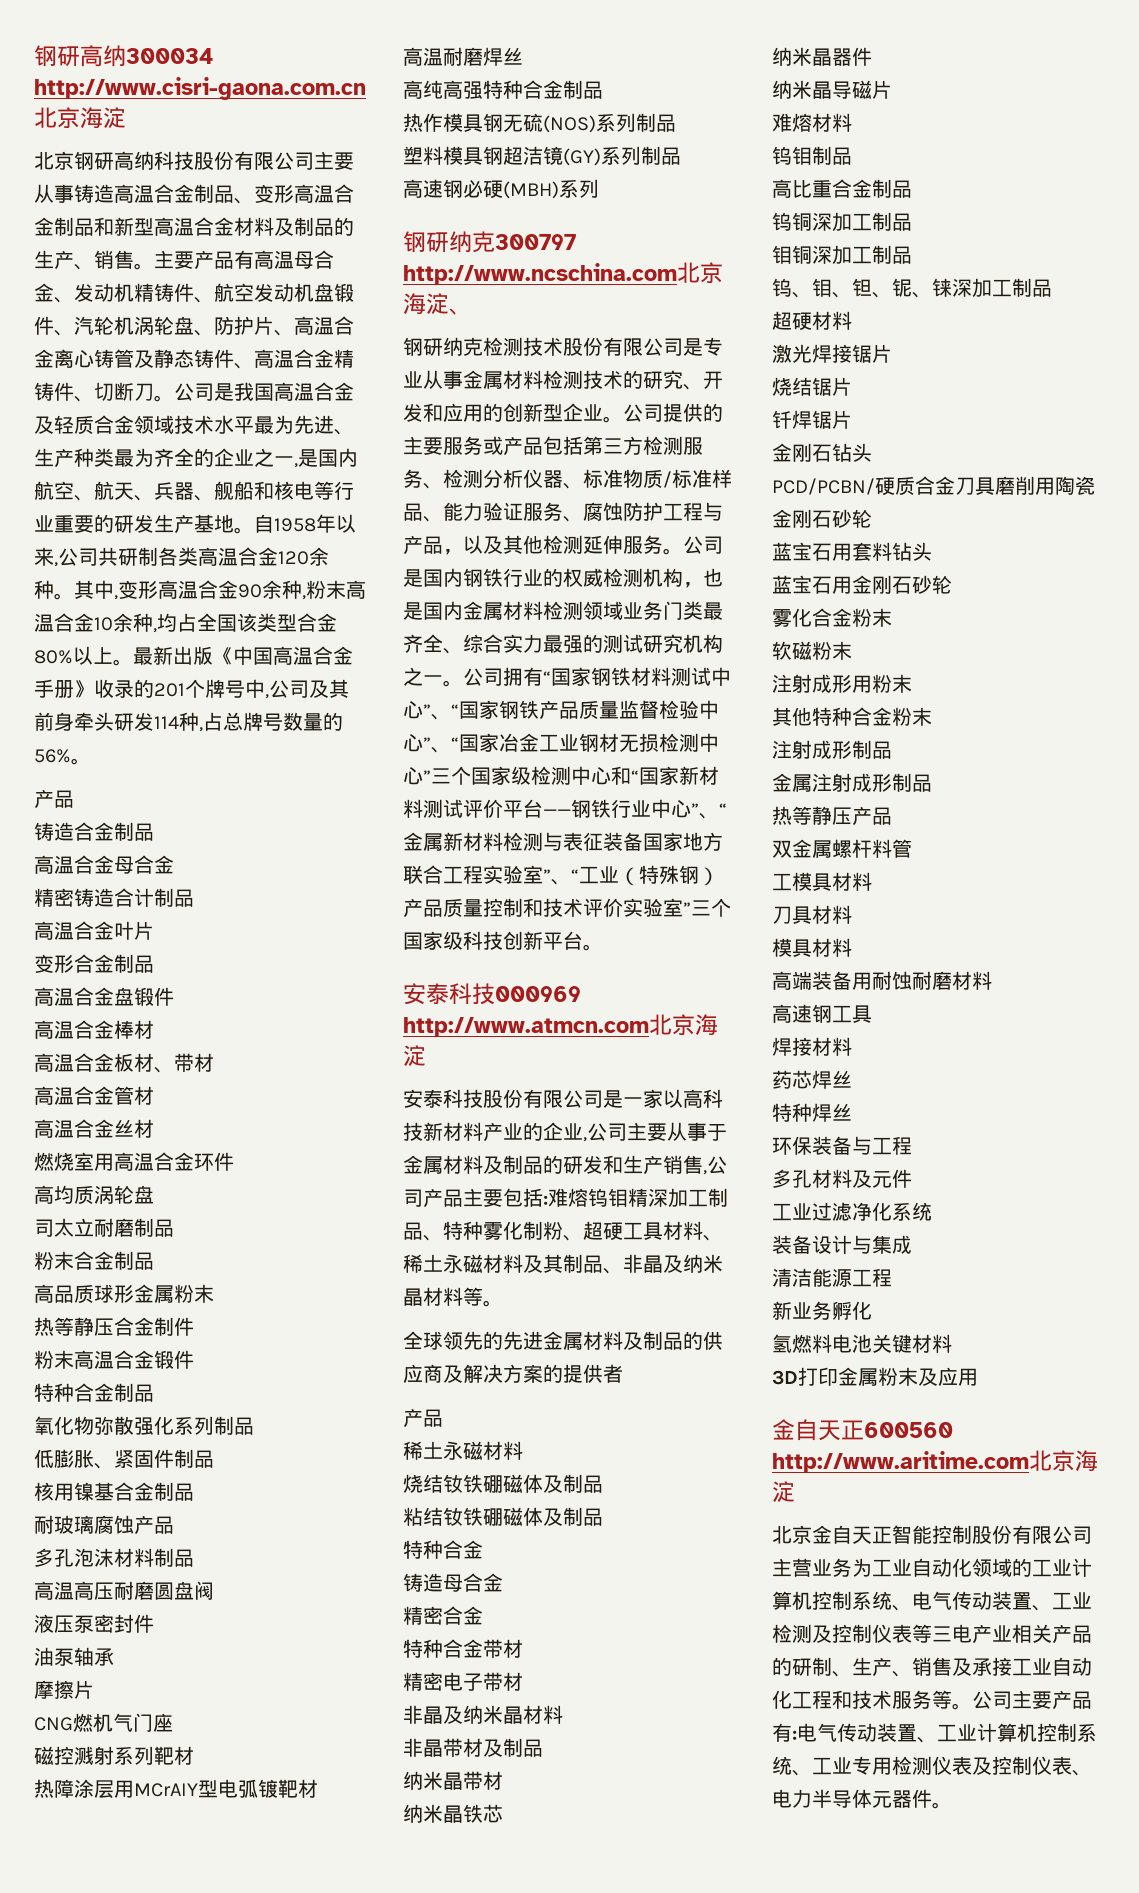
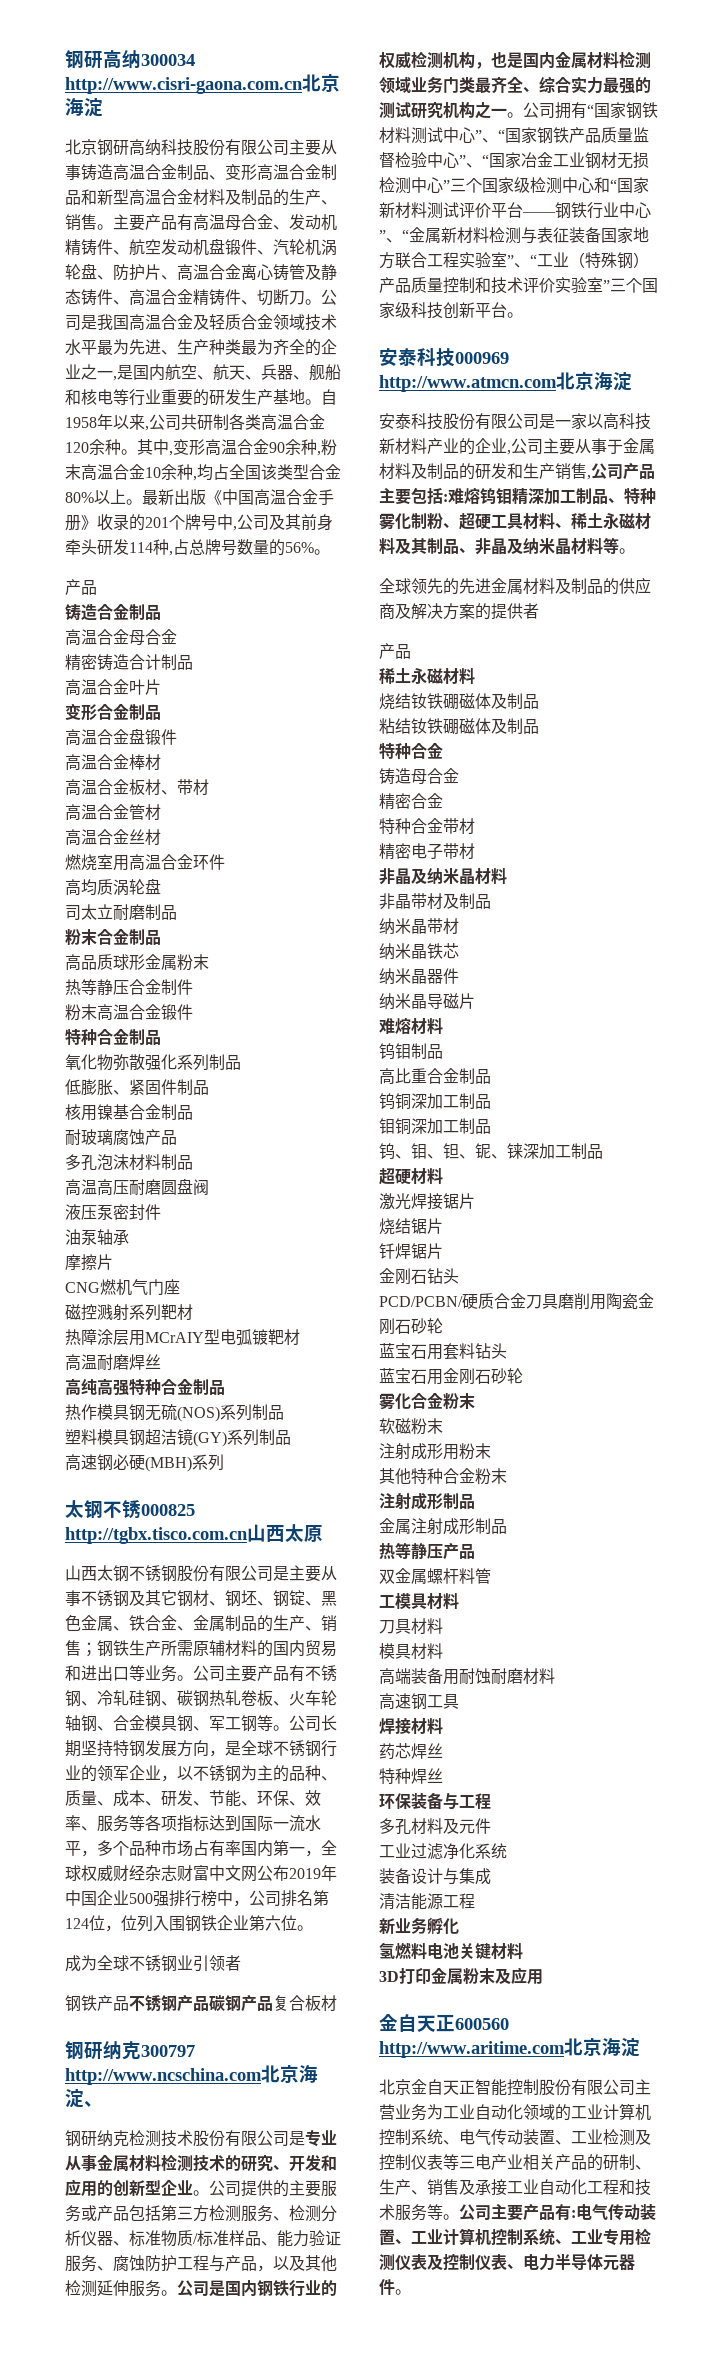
(599, 188) none -> [65,1500,195,1519] [65,1524,323,1544] [65,1565,337,1582] [65,1590,337,1607] [65,1615,337,1632] [65,1640,337,1657] [65,1665,337,1682] [65,1690,337,1707] [65,1715,337,1732] [65,1740,337,1757] [65,1765,337,1782] [65,1790,321,1807] [65,1815,321,1832] [65,1840,337,1857] [65,1865,337,1882] [65,1890,329,1907] [65,1915,313,1932] [65,1955,241,1972] [65,1994,337,2012] // 太钢不锈000825 http://tgbx.tisco.com.cn山西太原 // 山西太钢不锈钢股份有限公司是主要从事不锈钢及其它钢材、钢坯、钢锭、黑色金属、铁合金、金属制品的生产、销售；钢铁生产所需原辅材料的国内贸易和进出口等业务。公司主要产品有不锈钢、冷轧硅钢、碳钢热轧卷板、火车轮轴钢、合金模具钢、军工钢等。公司长期坚持特钢发展方向，是全球不锈钢行业的领军企业，以不锈钢为主的品种、质量、成本、研发、节能、环保、效率、服务等各项指标达到国际一流水平，多个品种市场占有率国内第一，全球权威财经杂志财富中文网公布2019年中国企业500强排行榜中，公司排名第124位，位列入围钢铁企业第六位。 // 成为全球不锈钢业引领者 // 钢铁产品不锈钢产品碳钢产品复合板材

